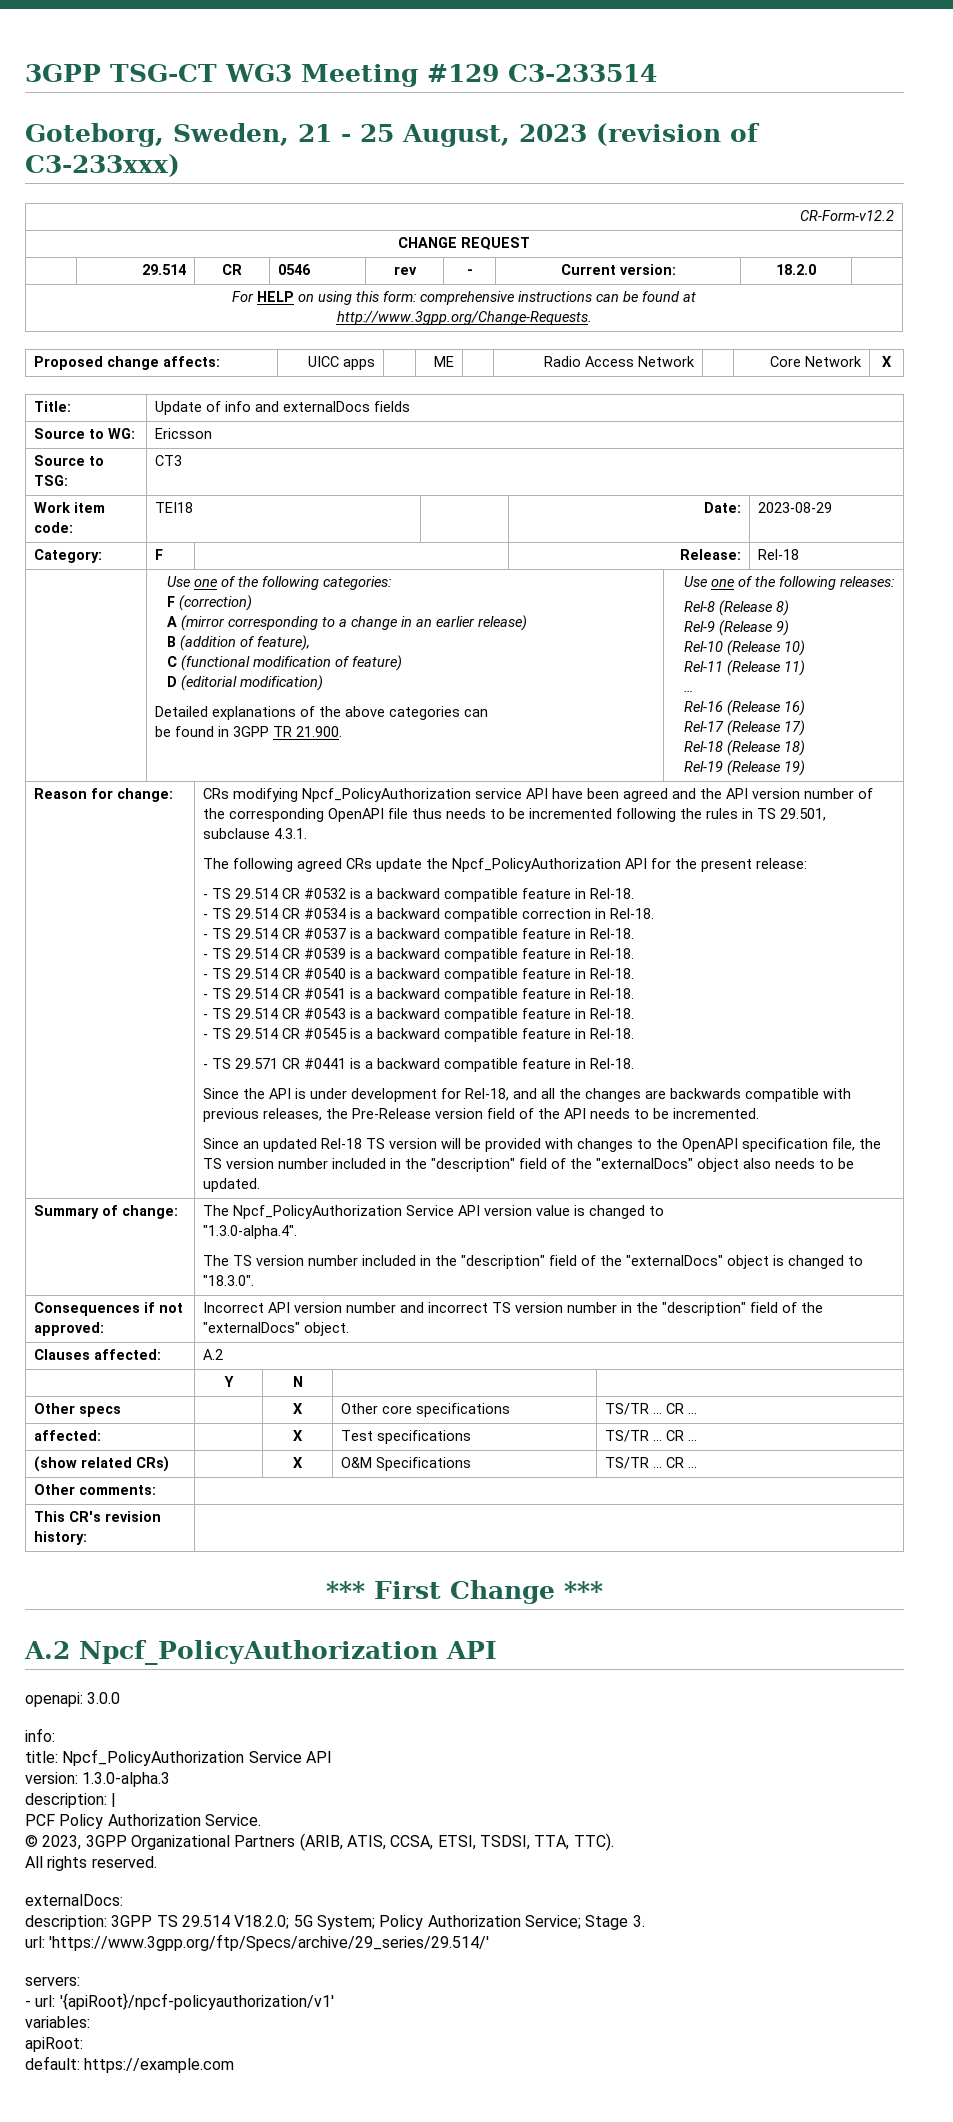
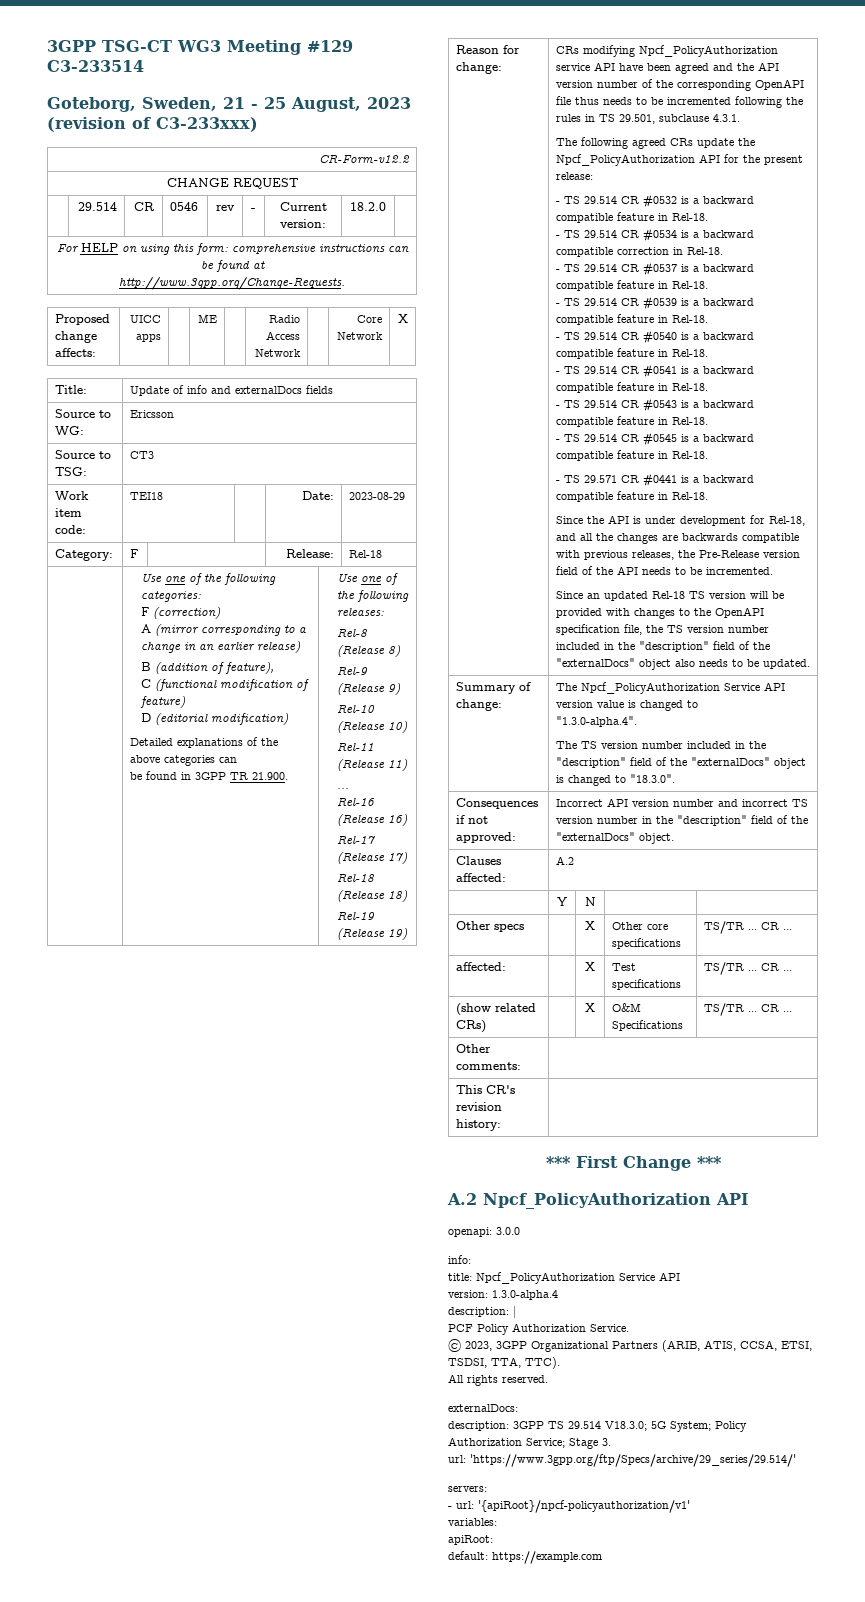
[82,1772,171,1787] 1.3.0-alpha.3 -> [492,1290,558,1300] 1.3.0-alpha.4
[234,1915,290,1929] V18.2.0; -> [605,1421,647,1431] V18.3.0;

